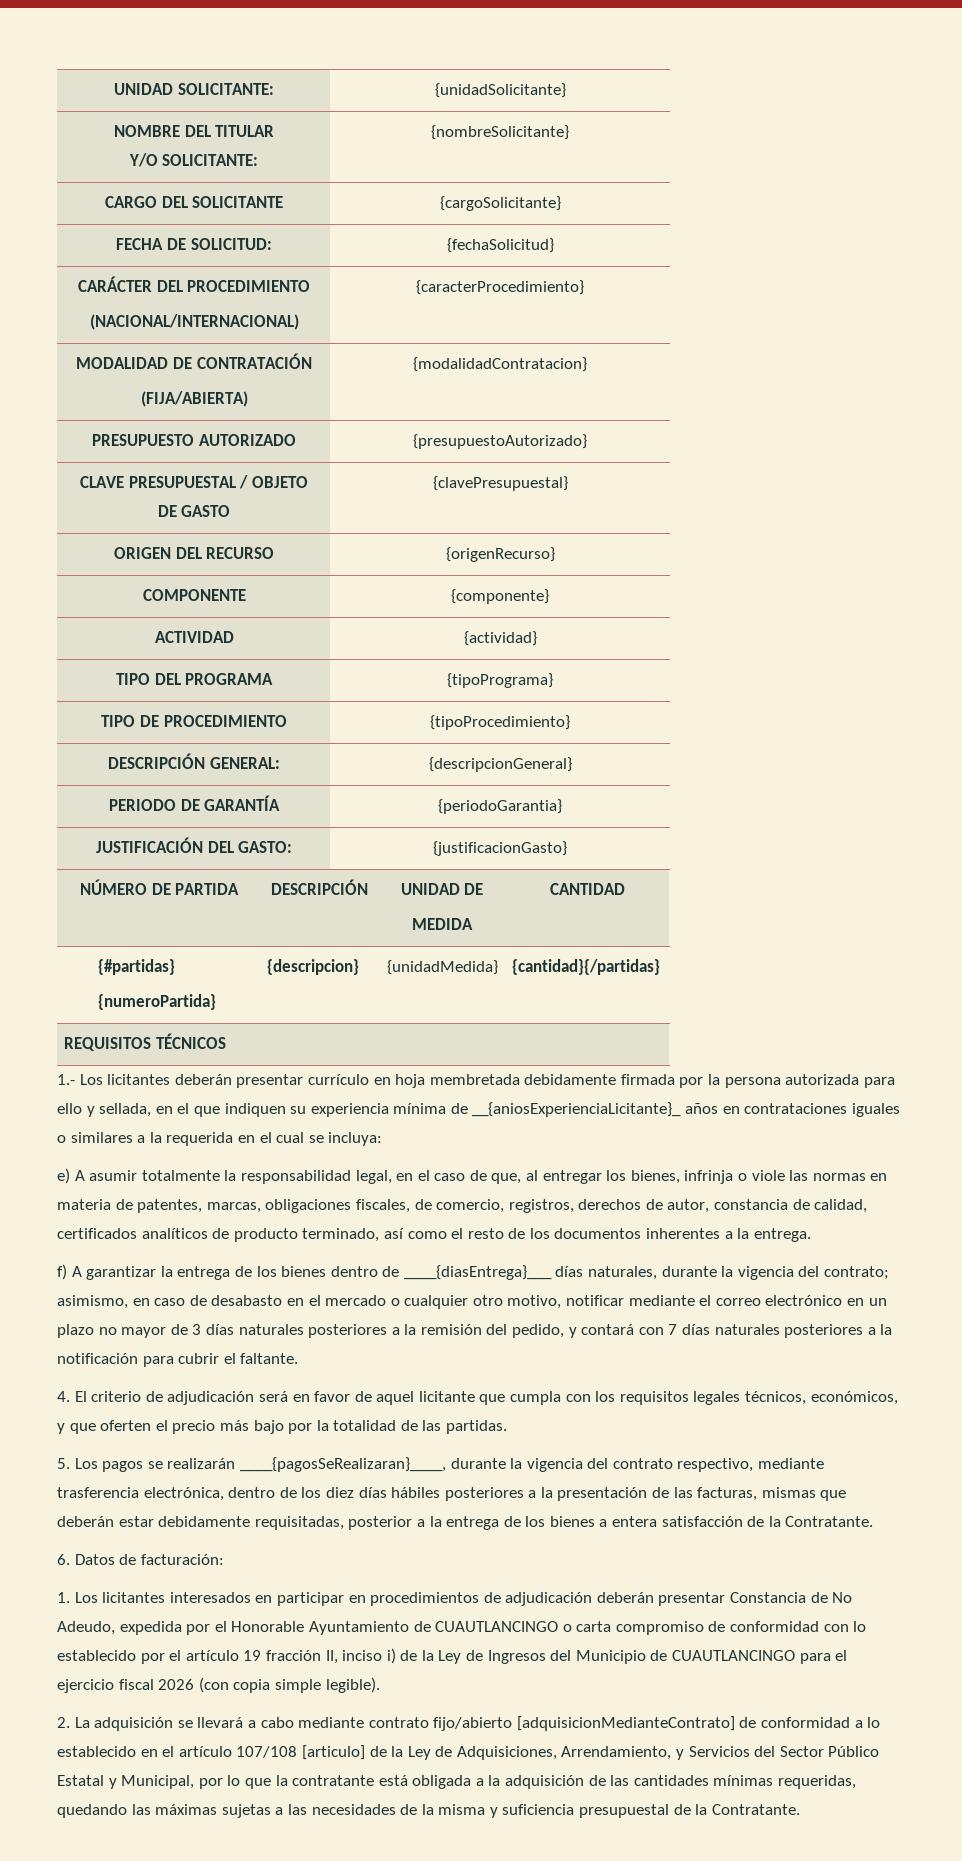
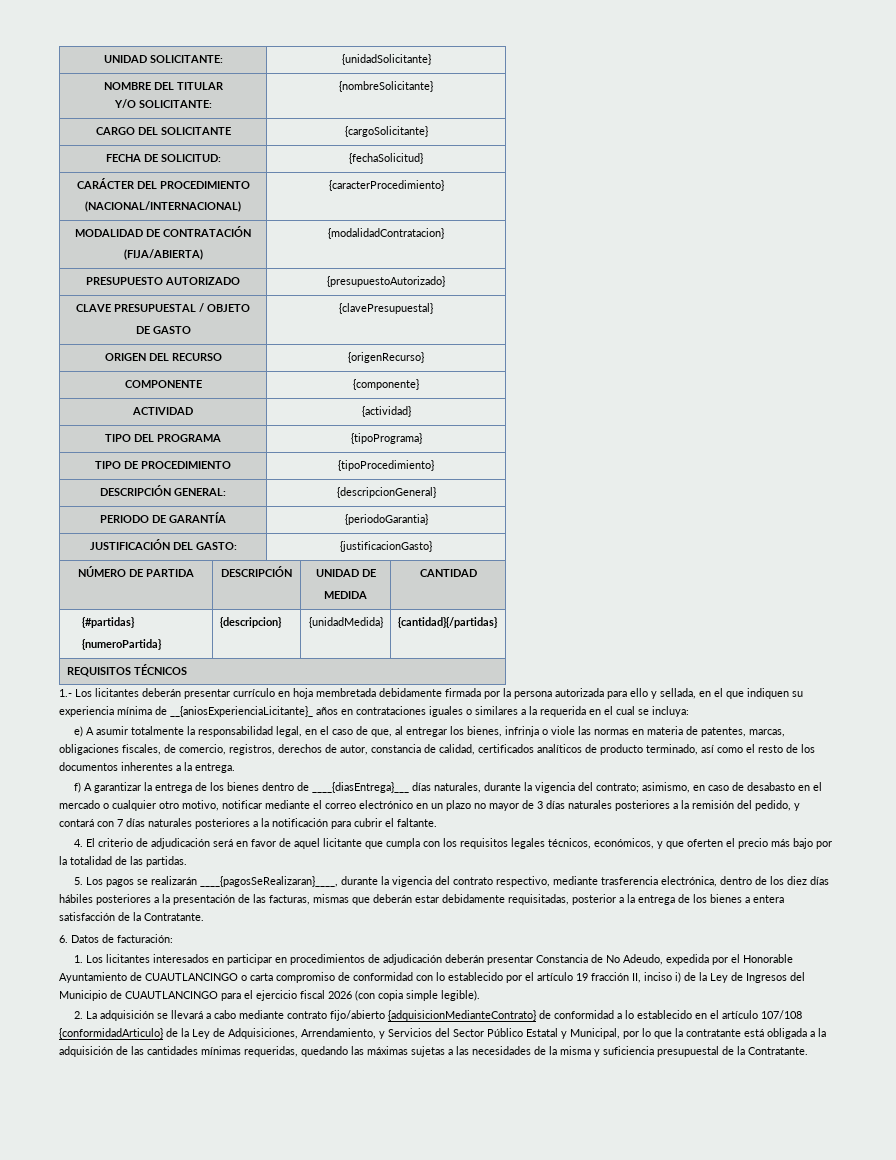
[516,1716,735,1731] [adquisicionMedianteContrato] -> [387,1010,536,1021] {adquisicionMedianteContrato}
[301,1745,365,1760] [articulo] -> [59,1028,163,1039] {conformidadArticulo}

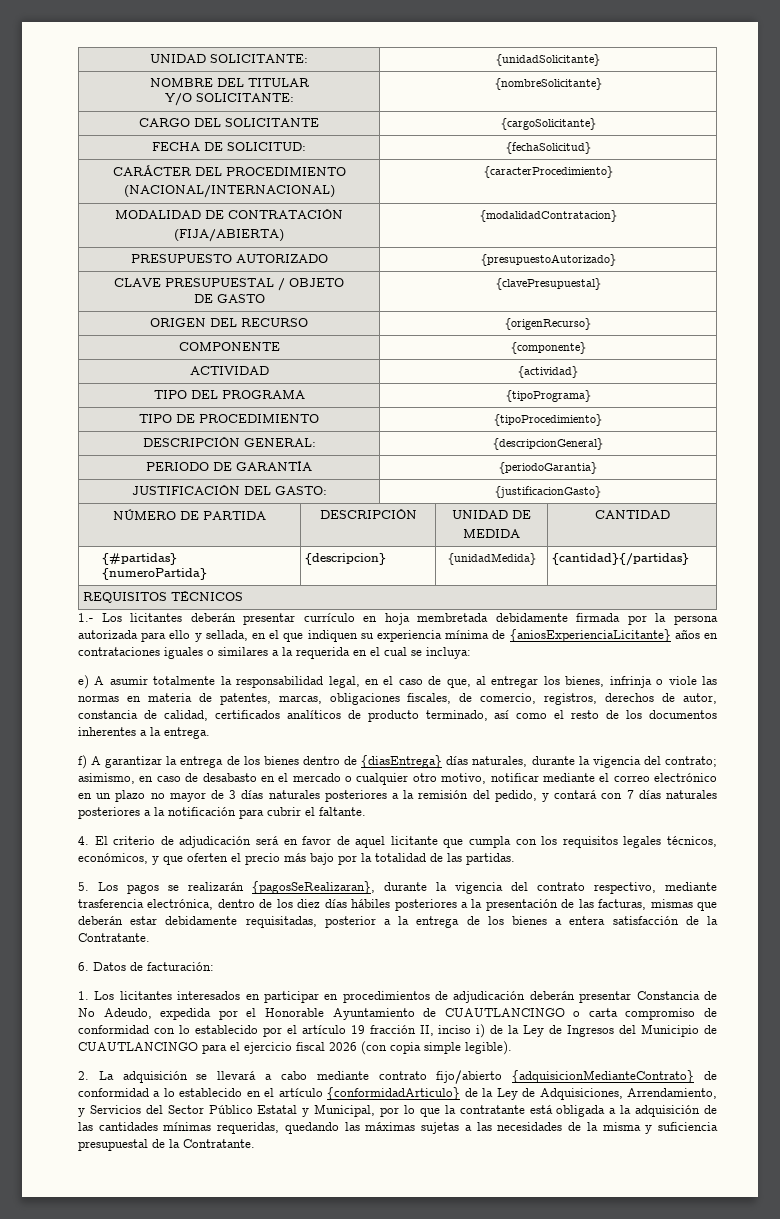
[170,706,313,717] __{aniosExperienciaLicitante}_ -> [509,629,671,642] {aniosExperienciaLicitante}
[311,782,409,793] ____{diasEntrega}___ -> [361,755,443,768] {diasEntrega}
[199,876,338,887] ____{pagosSeRealizaran}____, -> [252,881,375,894] {pagosSeRealizaran},
[760,1010,802,1019] 107/108 -> (323, 1092) none

